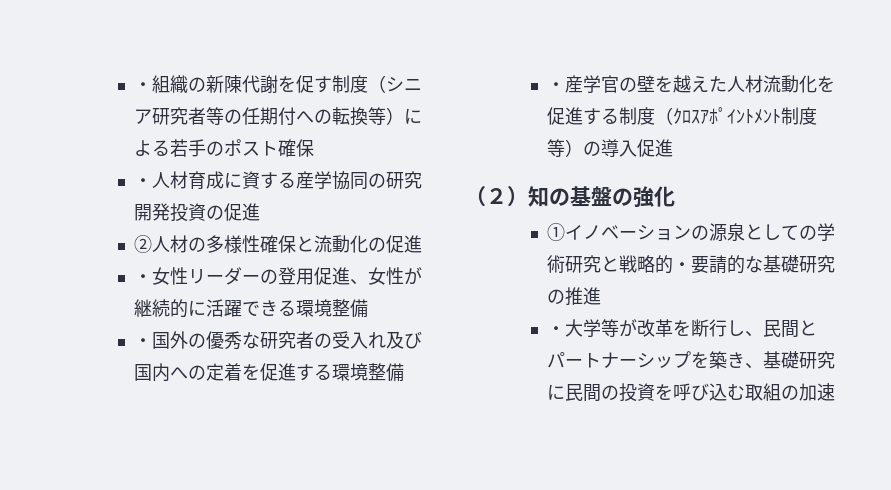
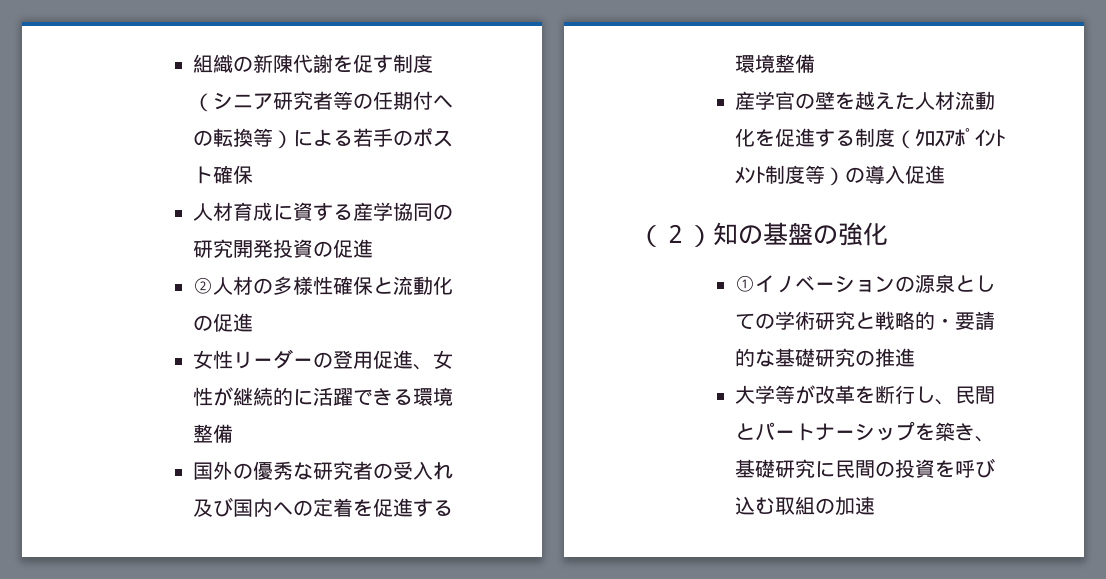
[134,82,153,91] ・ -> (192, 63) none
[134,178,153,187] ・ -> (253, 174) none
[134,274,153,283] ・ -> (253, 322) none
[134,338,153,347] ・ -> (233, 433) none
[547,82,566,91] ・ -> (815, 63) none
[547,326,566,335] ・ -> (915, 357) none

